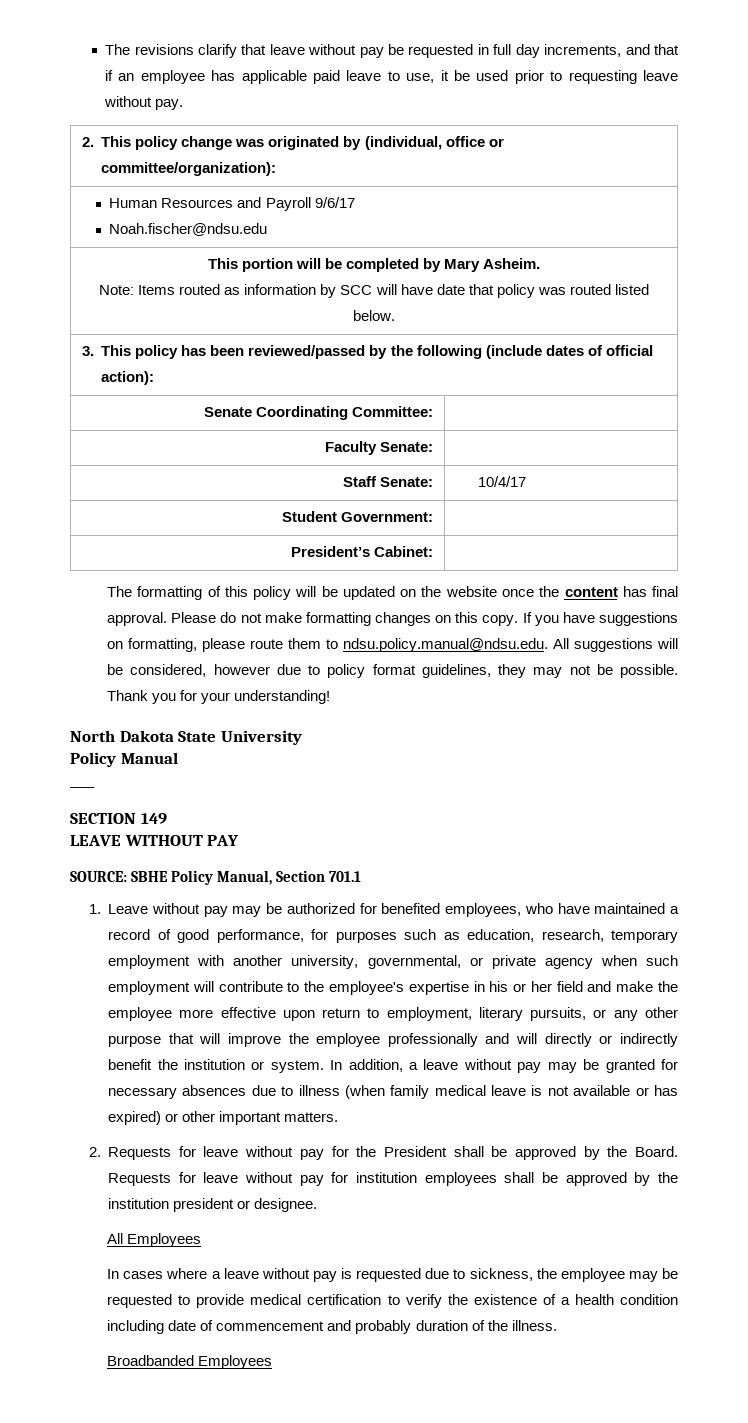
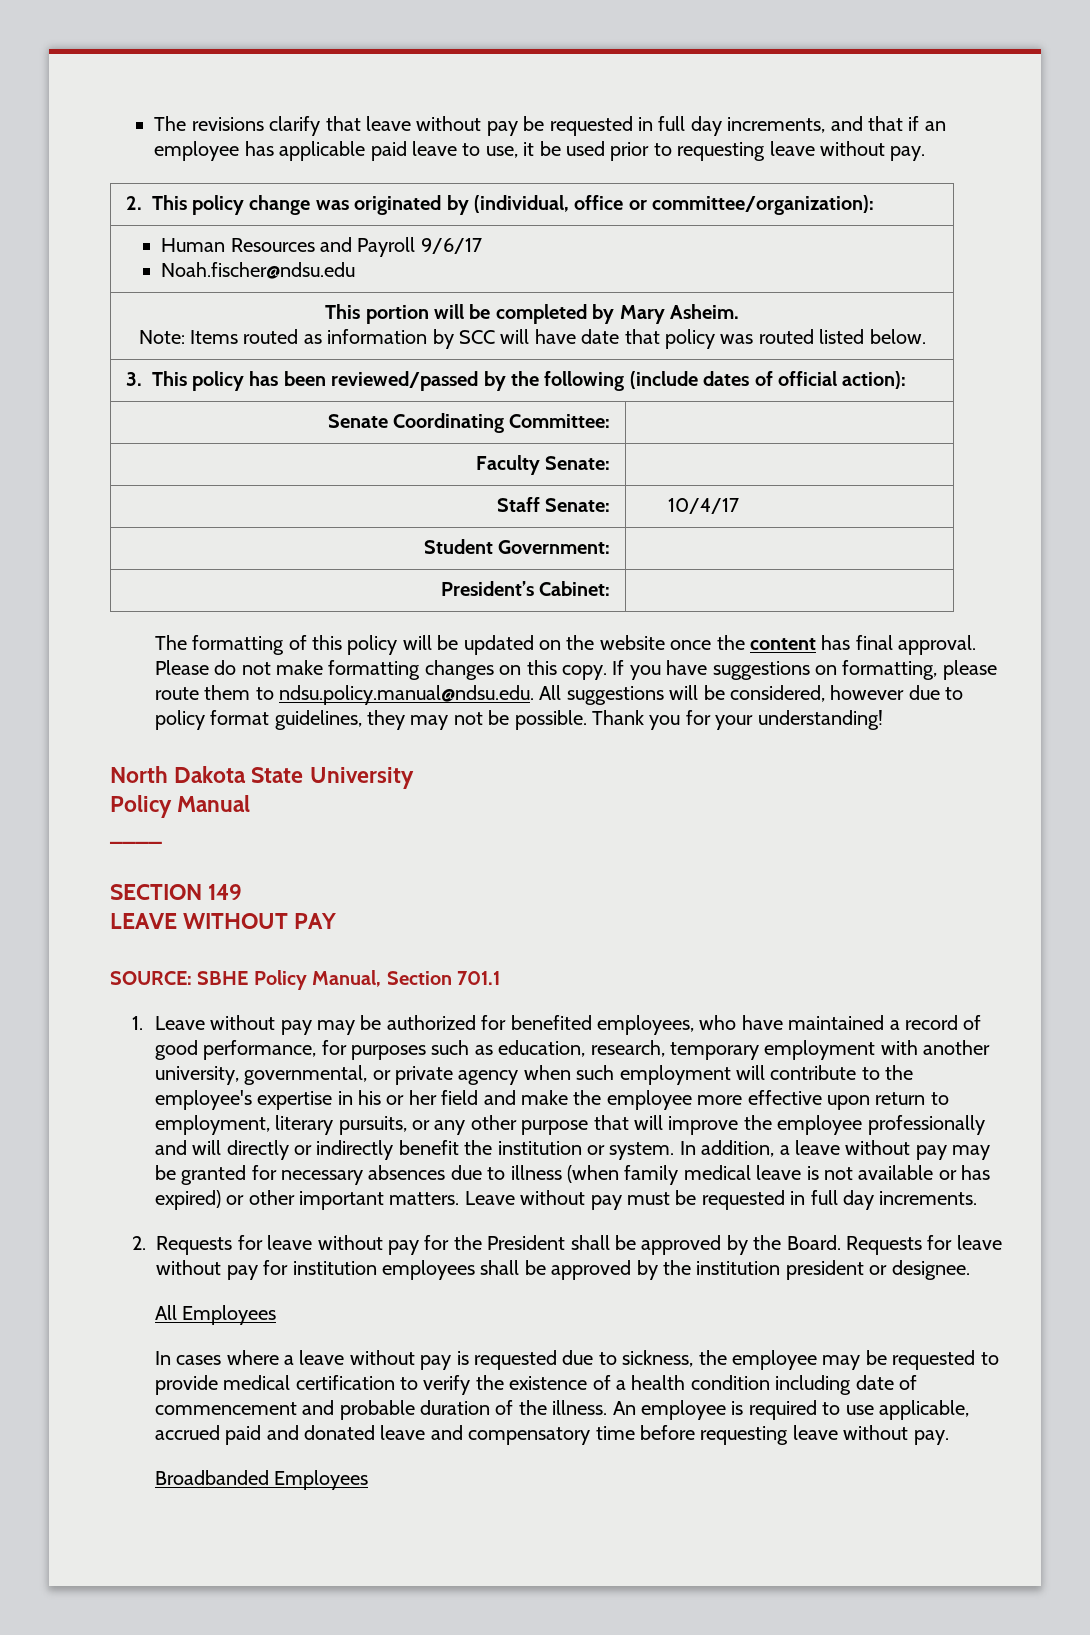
(339, 1117) none -> [464,1190,978,1210] Leave without pay must be requested in full day increments.
[355,1320,412,1334] probably -> [339,1400,415,1420] probable
(557, 1325) none -> [612,1400,970,1420] [154,1425,949,1445] An employee is required to use applicable, accrued paid and donated leave and compensatory time before requesting leave without pay.

